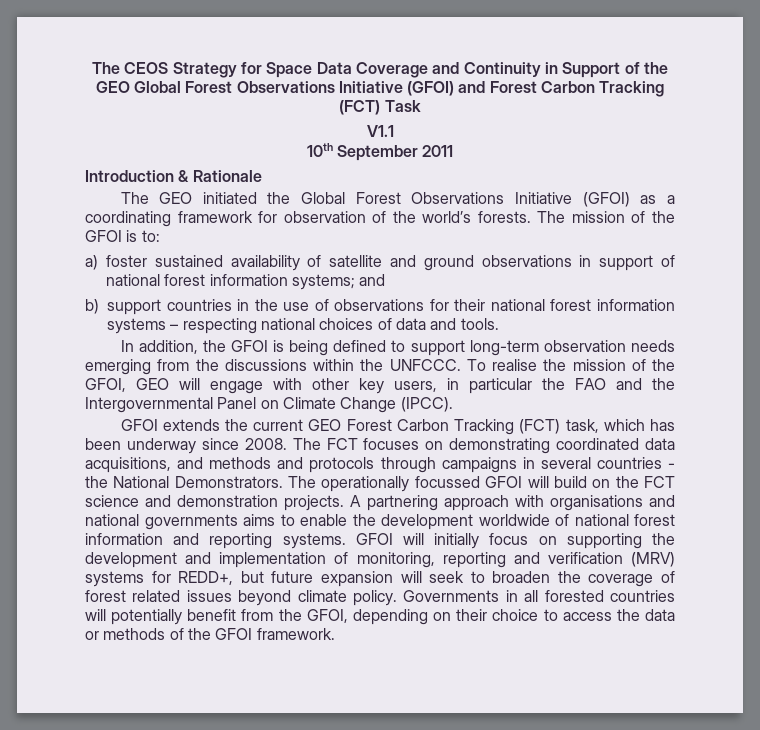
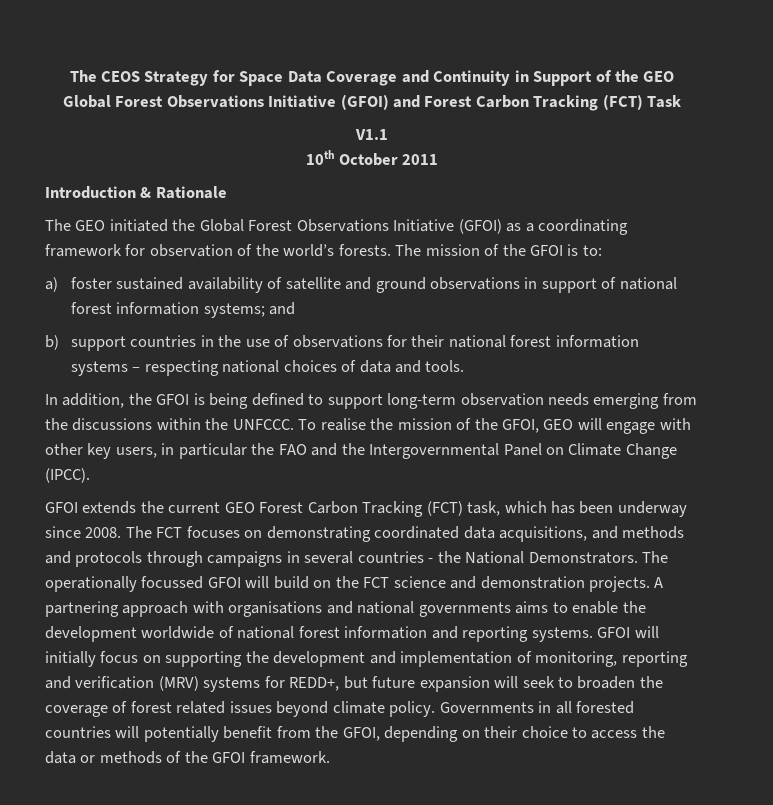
[337,145,418,161] September -> [339,153,398,166] October

